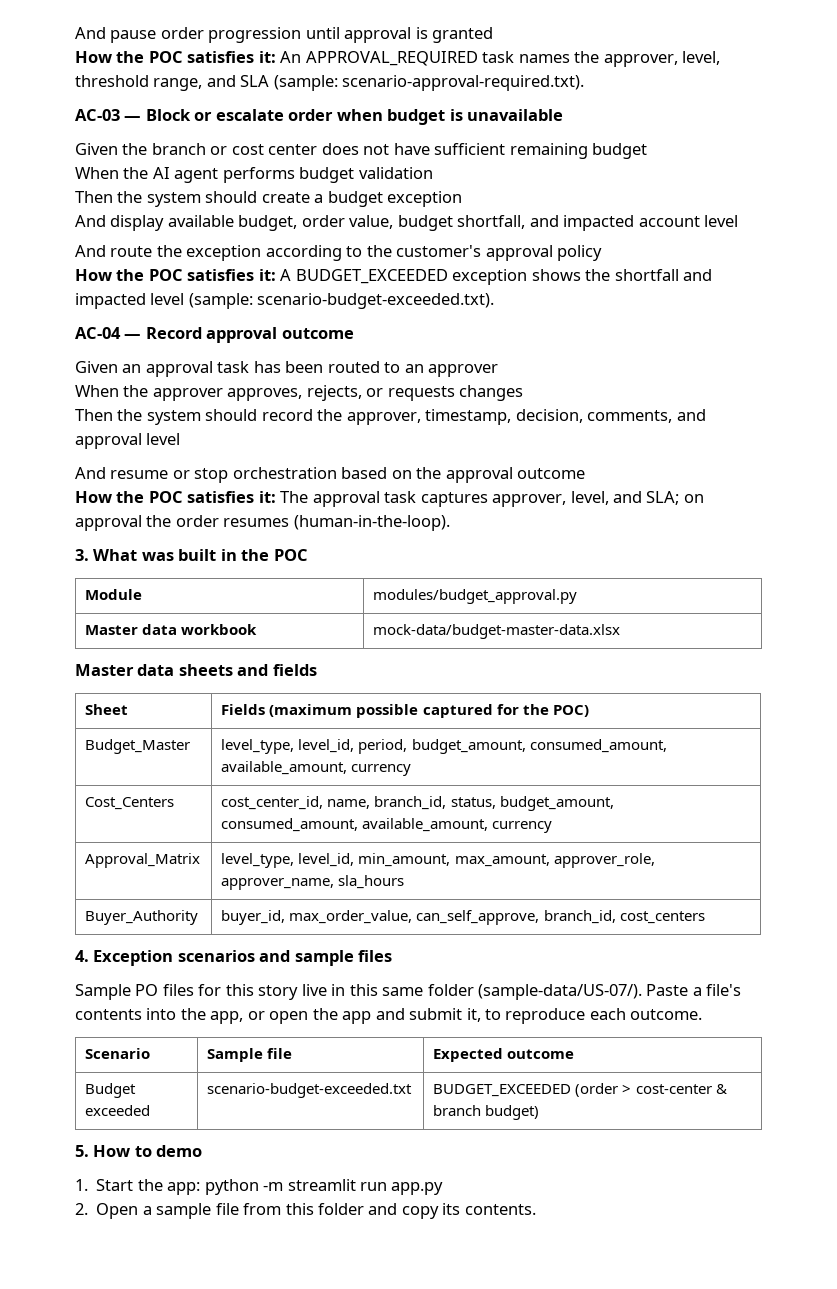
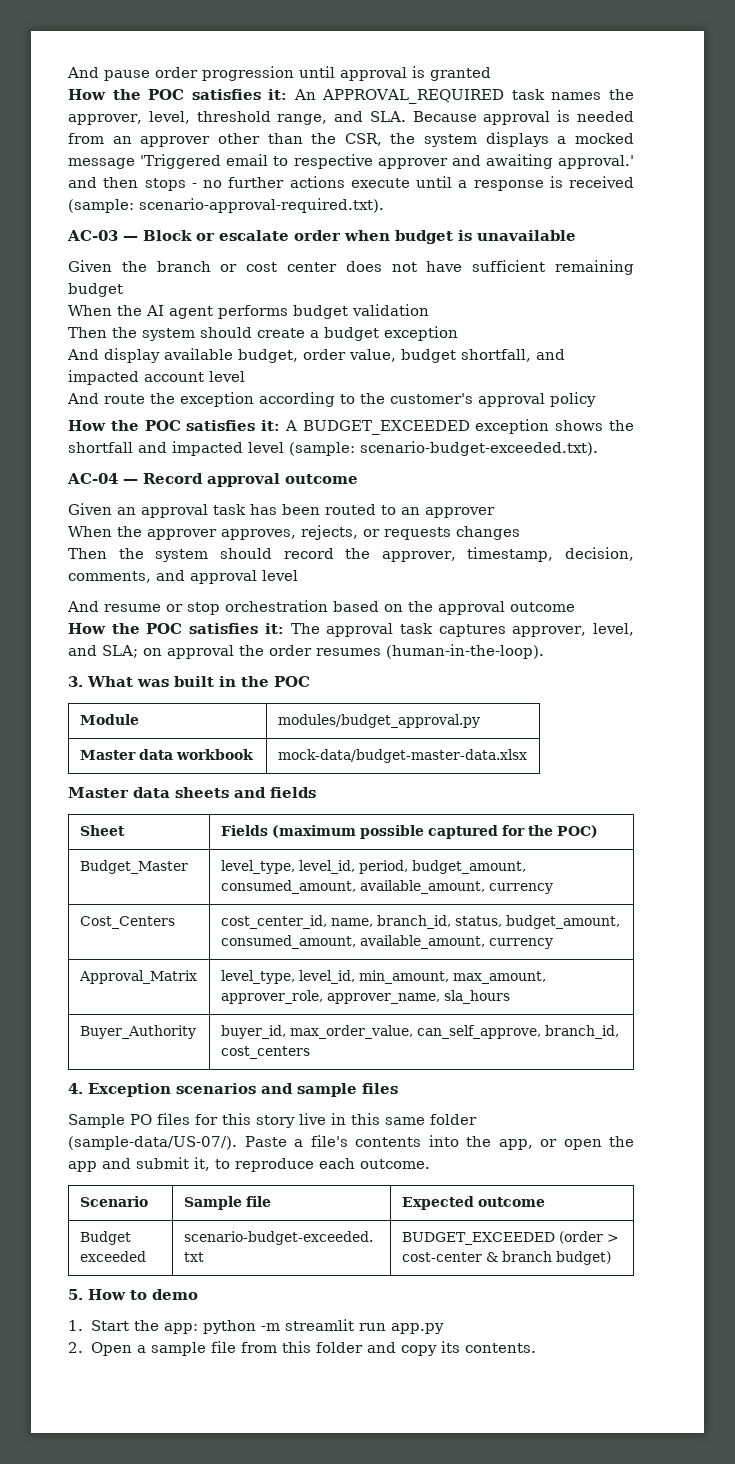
[240,75,270,87] SLA -> [369,110,635,125] [68,132,634,147] [68,154,634,169] [68,176,634,191] SLA. Because approval is needed from an approver other than the CSR, the system displays a mocked message 'Triggered email to respective approver and awaiting approval.' and then stops - no further actions execute until a response is received

